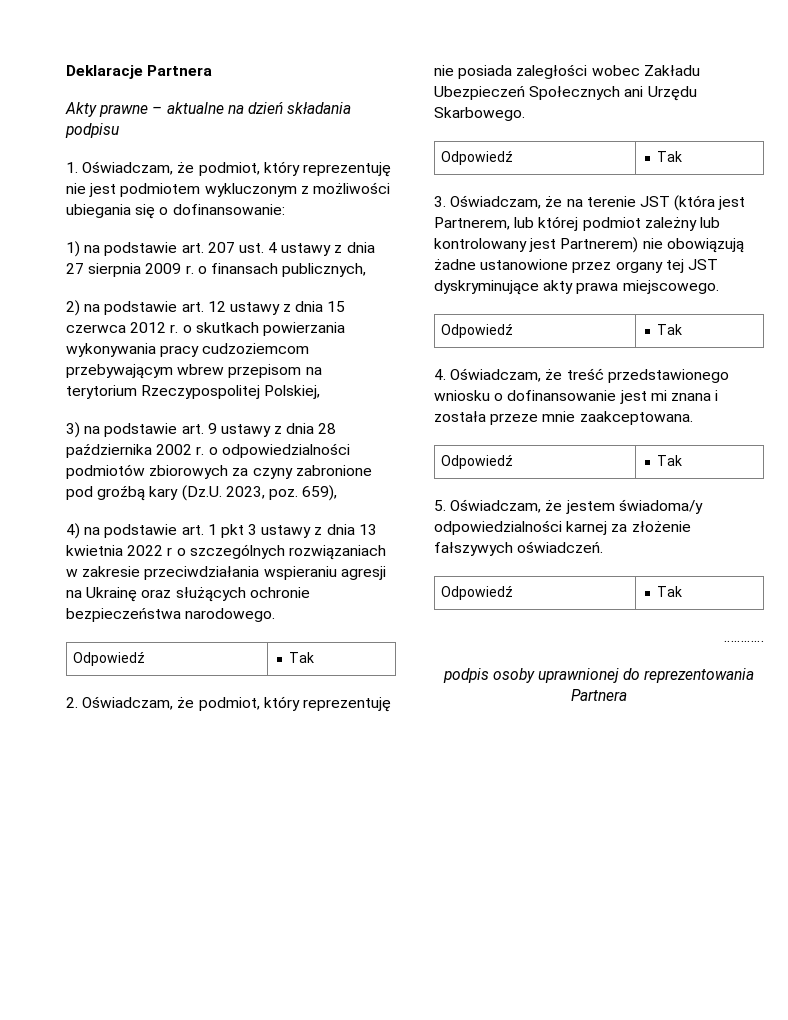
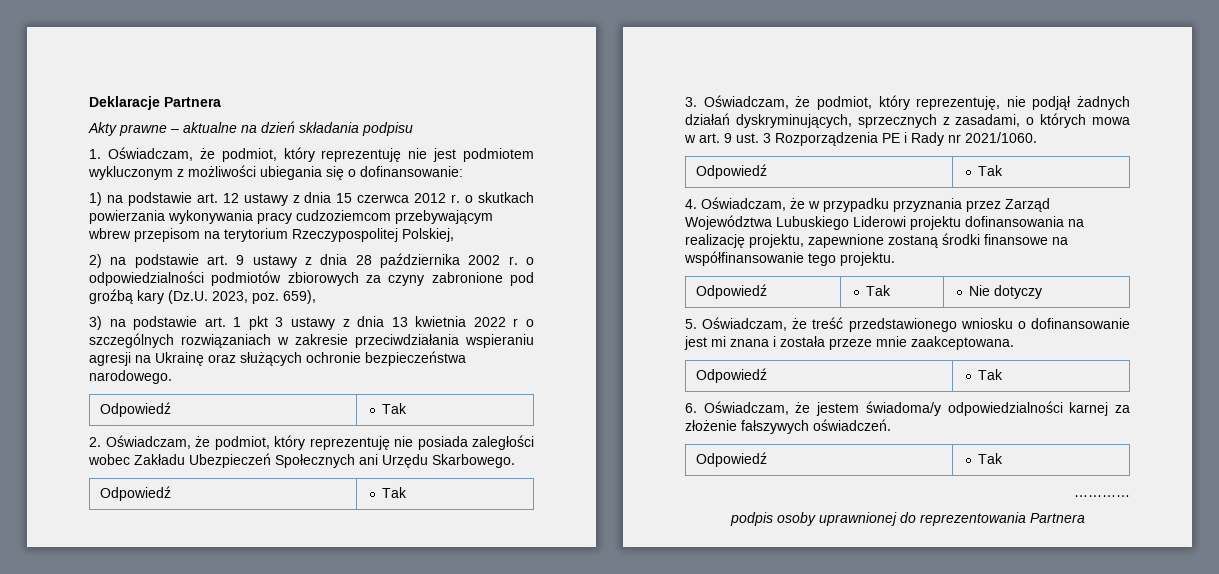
[207,242,375,256] [66,263,367,277] [66,300,204,316] 207 ust. 4 ustawy z dnia 27 sierpnia 2009 r. o finansach publicznych, // 2) na podstawie art. -> (218, 198) none
[66,422,80,438] 3) -> [89,254,102,268] 2)
[66,523,80,539] 4) -> [89,316,102,330] 3)
[566,195,746,211] [434,216,720,231] [434,237,744,253] [434,259,718,273] [434,280,719,295] na terenie JST (która jest Partnerem, lub której podmiot zależny lub kontrolowany jest Partnerem) nie obowiązują żadne ustanowione przez organy tej JST dyskryminujące akty prawa miejscowego. -> [816,95,1130,110] [685,113,1130,128] [684,132,1037,146] podmiot, który reprezentuję, nie podjął żadnych działań dyskryminujących, sprzecznych z zasadami, o których mowa w art. 9 ust. 3 Rozporządzenia PE i Rady nr 2021/1060.
(563, 374) none -> [808,198,1050,212] [685,215,1084,230] [685,233,1068,248] [684,251,895,266] [695,284,767,299] [866,285,892,296] [969,285,1043,299] [685,317,808,331] w przypadku przyznania przez Zarząd Województwa Lubuskiego Liderowi projektu dofinansowania na realizację projektu, zapewnione zostaną środki finansowe na współfinansowanie tego projektu. // Odpowiedź | Tak | Nie dotyczy // 5. Oświadczam, że
[434,500,446,511] 5. -> [685,403,697,413] 6.

